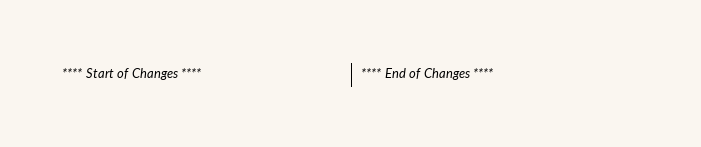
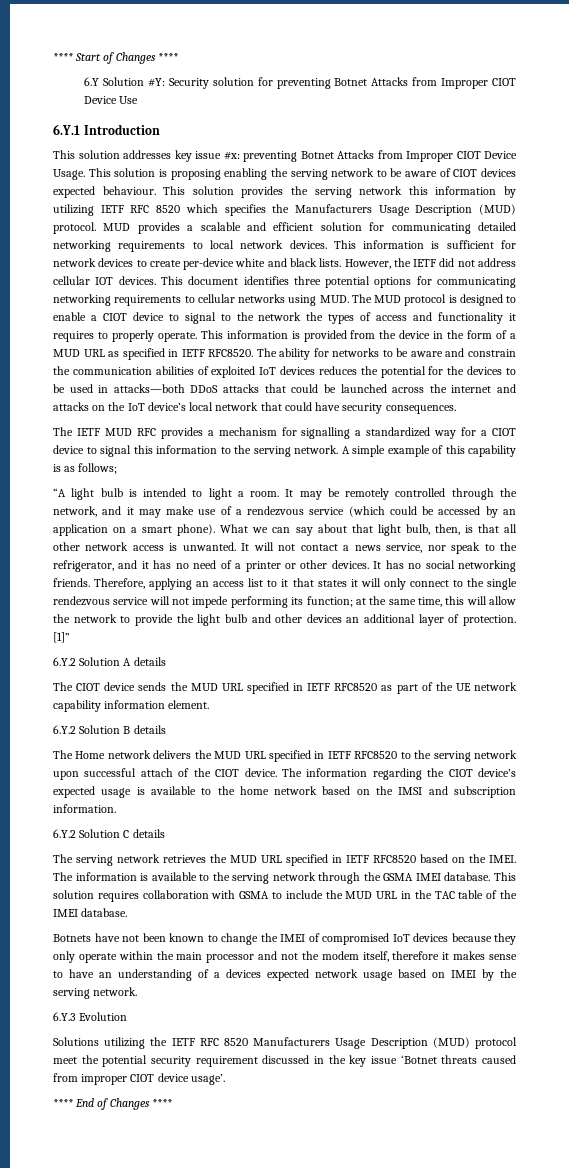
(202, 73) none -> [84,77,516,89] [84,96,139,104] [53,124,160,135] [53,150,517,162] [53,168,517,180] [53,186,516,198] [53,204,516,216] [53,222,516,234] [53,240,517,252] [53,258,516,270] [53,276,516,288] [53,294,516,306] [53,312,516,324] [53,330,516,342] [53,348,517,360] [53,366,517,378] [53,384,517,393] [53,402,456,414] [53,427,516,439] [53,445,516,457] [53,463,118,474] [53,488,517,500] [53,506,516,518] [53,524,517,536] [53,542,517,554] [53,560,516,572] [53,578,517,590] [53,596,516,608] [53,614,516,626] [53,632,70,643] [53,657,166,666] [53,682,517,694] [53,700,210,712] [53,725,166,734] [53,750,517,762] [53,768,516,780] [53,786,517,798] [53,804,116,813] [53,829,165,838] [53,854,516,866] [53,872,517,884] [53,890,518,902] [53,908,128,917] [53,933,516,945] [53,951,517,963] [53,969,517,981] [53,987,138,999] [53,1012,128,1021] [53,1037,517,1049] [53,1055,517,1067] [53,1073,225,1085] // 6.Y Solution #Y: Security solution for preventing Botnet Attacks from Improper CIOT Device Use // 6.Y.1 Introduction // This solution addresses key issue #x: preventing Botnet Attacks from Improper CIOT Device Usage. This solution is proposing enabling the serving network to be aware of CIOT devices expected behaviour. This solution provides the serving network this information by utilizing IETF RFC 8520 which specifies the Manufacturers Usage Description (MUD) protocol. MUD provides a scalable and efficient solution for communicating detailed networking requirements to local network devices. This information is sufficient for network devices to create per-device white and black lists. However, the IETF did not address cellular IOT devices. This document identifies three potential options for communicating networking requirements to cellular networks using MUD. The MUD protocol is designed to enable a CIOT device to signal to the network the types of access and functionality it requires to properly operate. This information is provided from the device in the form of a MUD URL as specified in IETF RFC8520. The ability for networks to be aware and constrain the communication abilities of exploited IoT devices reduces the potential for the devices to be used in attacks—both DDoS attacks that could be launched across the internet and attacks on the IoT device’s local network that could have security consequences. // The IETF MUD RFC provides a mechanism for signalling a standardized way for a CIOT device to signal this information to the serving network. A simple example of this capability is as follows; // “A light bulb is intended to light a room. It may be remotely controlled through the network, and it may make use of a rendezvous service (which could be accessed by an application on a smart phone). What we can say about that light bulb, then, is that all other network access is unwanted. It will not contact a news service, nor speak to the refrigerator, and it has no need of a printer or other devices. It has no social networking friends. Therefore, applying an access list to it that states it will only connect to the single rendezvous service will not impede performing its function; at the same time, this will allow the network to provide the light bulb and other devices an additional layer of protection. [1]” // 6.Y.2 Solution A details // The CIOT device sends the MUD URL specified in IETF RFC8520 as part of the UE network capability information element. // 6.Y.2 Solution B details // The Home network delivers the MUD URL specified in IETF RFC8520 to the serving network upon successful attach of the CIOT device. The information regarding the CIOT device’s expected usage is available to the home network based on the IMSI and subscription information. // 6.Y.2 Solution C details // The serving network retrieves the MUD URL specified in IETF RFC8520 based on the IMEI. The information is available to the serving network through the GSMA IMEI database. This solution requires collaboration with GSMA to include the MUD URL in the TAC table of the IMEI database. // Botnets have not been known to change the IMEI of compromised IoT devices because they only operate within the main processor and not the modem itself, therefore it makes sense to have an understanding of a devices expected network usage based on IMEI by the serving network. // 6.Y.3 Evolution // Solutions utilizing the IETF RFC 8520 Manufacturers Usage Description (MUD) protocol meet the potential security requirement discussed in the key issue ‘Botnet threats caused from improper CIOT device usage’.

